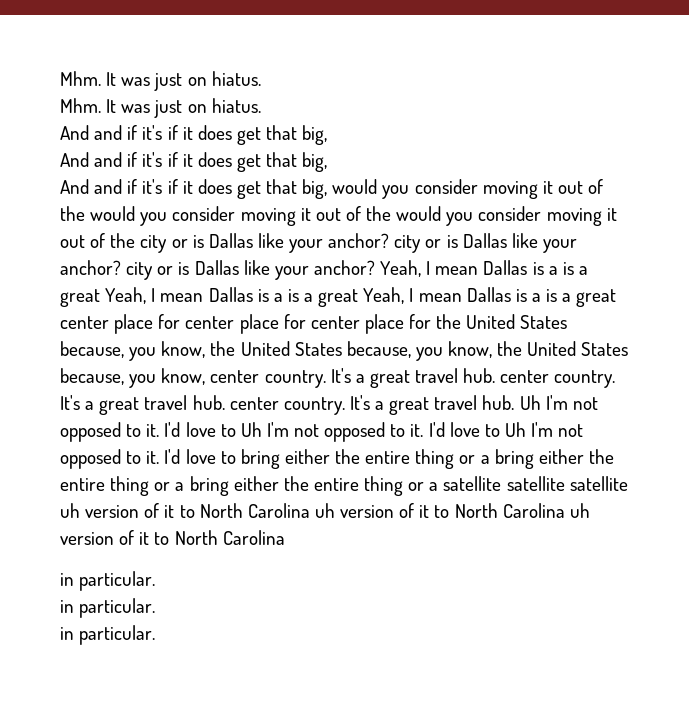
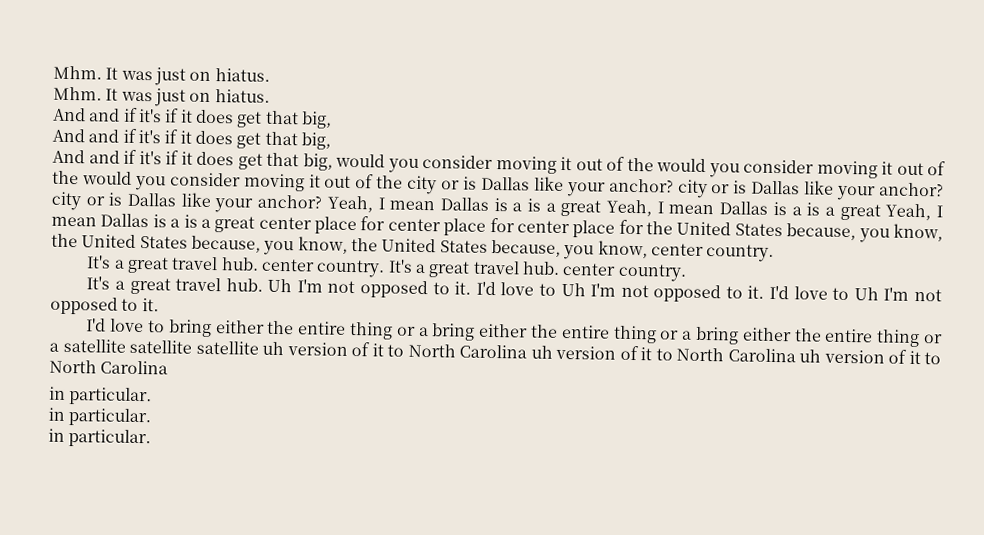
(326, 379) none -> (775, 253) //
(345, 406) none -> (687, 272) //
(160, 457) none -> (159, 305) //

